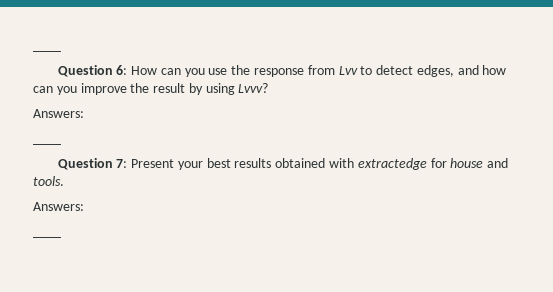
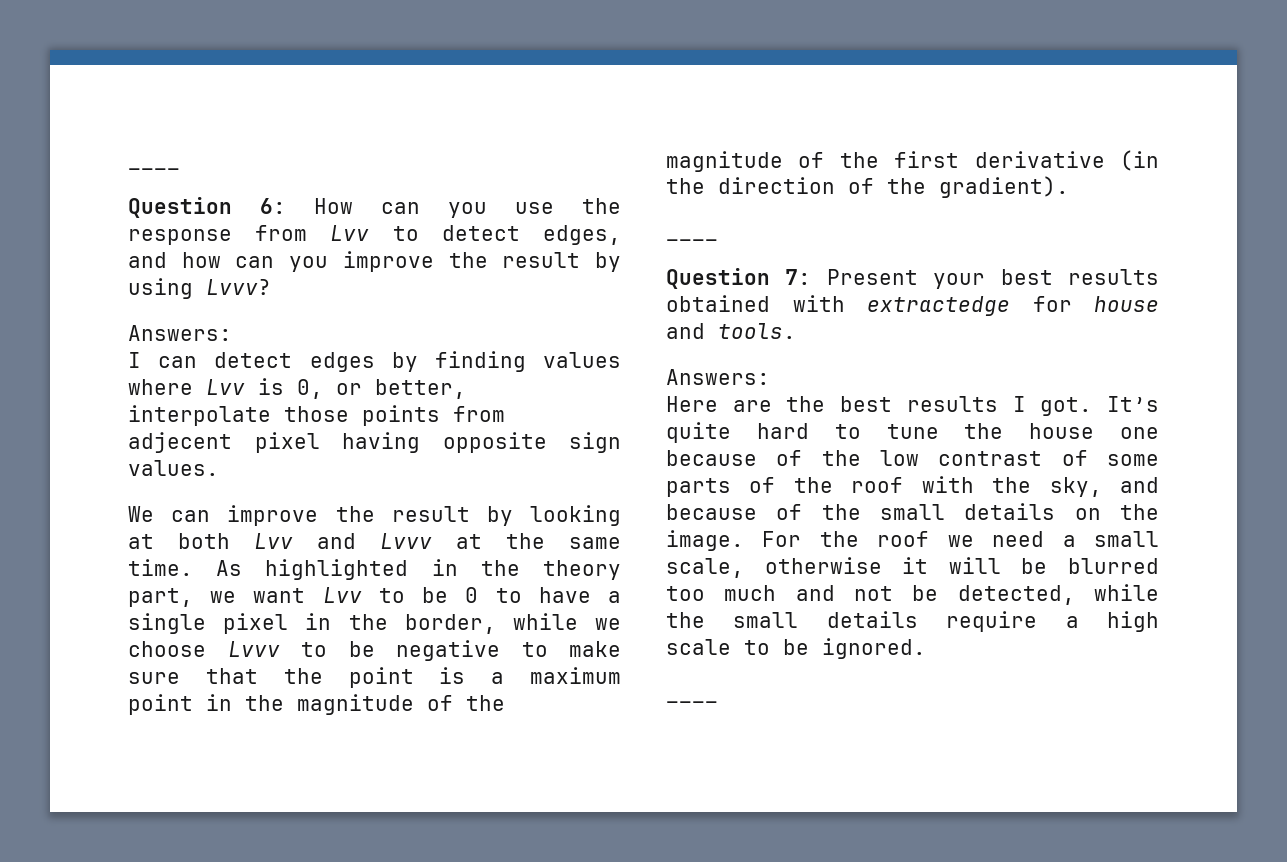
(84, 113) none -> [128,351,621,372] [128,378,466,399] [128,405,505,426] [128,432,621,453] [128,460,219,476] [128,505,621,526] [128,533,621,549] [128,559,621,580] [128,587,621,607] [128,613,621,634] [128,640,621,661] [128,667,621,688] [128,694,505,715] [666,150,1159,172] [666,176,1069,198] // I can detect edges by finding values where Lvv is 0, or better, interpolate those points from adjecent pixel having opposite sign values. // We can improve the result by looking at both Lvv and Lvvv at the same time. As highlighted in the theory part, we want Lvv to be 0 to have a single pixel in the border, while we choose Lvvv to be negative to make sure that the point is a maximum point in the magnitude of the magnitude of the first derivative (in the direction of the gradient).
(84, 206) none -> [666,396,1159,416] [666,422,1159,443] [666,450,1159,466] [666,476,1159,497] [666,503,1159,520] [666,530,1159,551] [666,557,1159,578] [666,584,1159,605] [666,611,1159,632] [666,638,926,659] // Here are the best results I got. It’s quite hard to tune the house one because of the low contrast of some parts of the roof with the sky, and because of the small details on the image. For the roof we need a small scale, otherwise it will be blurred too much and not be detected, while the small details require a high scale to be ignored.

